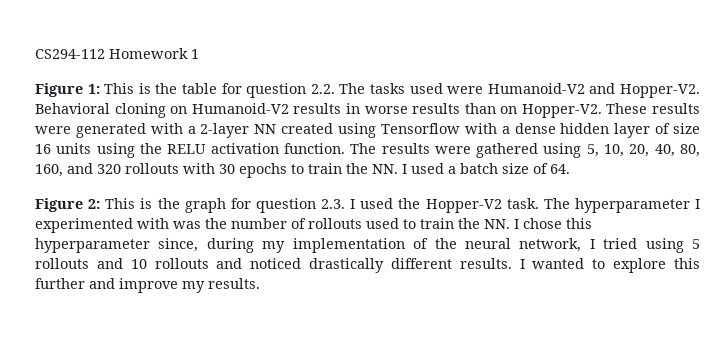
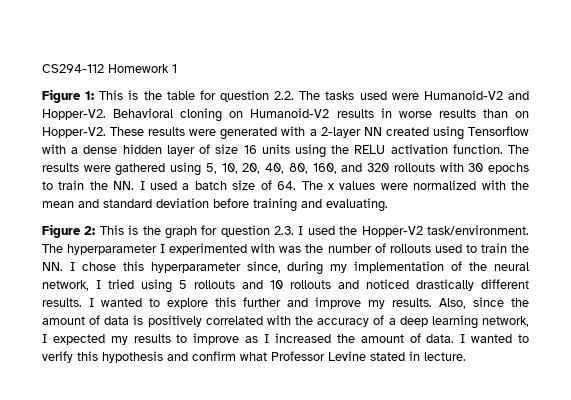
(570, 169) none -> [301,180,530,190] [42,198,388,212] The x values were normalized with the mean and standard deviation before training and evaluating.
[506,198,539,209] task. -> [426,225,529,235] task/environment.
(260, 283) none -> [439,297,529,309] [42,315,529,329] [42,333,530,345] [42,351,466,363] Also, since the amount of data is positively correlated with the accuracy of a deep learning network, I expected my results to improve as I increased the amount of data. I wanted to verify this hypothesis and confirm what Professor Levine stated in lecture.

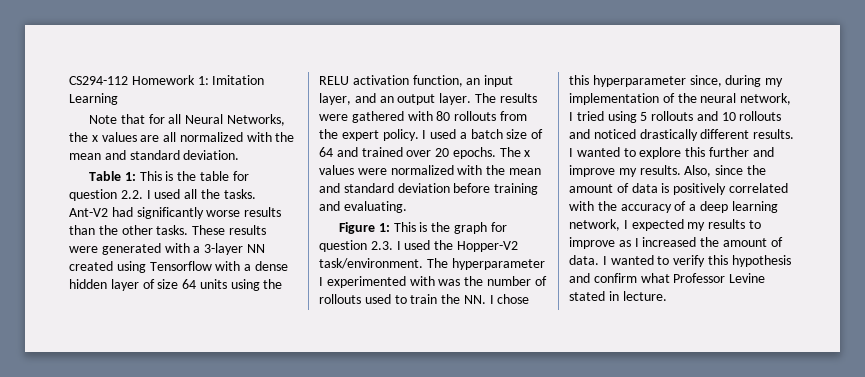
[172,64,177,73] [42,89,81,103] 1 // Figure -> [197,75,265,85] [69,93,118,105] [89,114,285,126] [69,132,295,142] [69,150,240,160] [89,171,122,181] 1: Imitation Learning // Note that for all Neural Networks, the x values are all normalized with the mean and standard deviation. // Table
[299,90,530,100] [42,108,530,122] [42,127,106,138] The tasks used were Humanoid-V2 and Hopper-V2. Behavioral cloning on Humanoid-V2 results in worse results than on Hopper-V2. -> [146,189,256,199] [69,207,282,219] [69,225,189,235] I used all the tasks. Ant-V2 had significantly worse results than the other tasks.
[320,127,361,138] 2-layer -> [204,243,244,255] 3-layer
[243,145,257,154] 16 -> [182,279,197,289] 64
[452,144,529,154] [42,162,529,176] [42,180,135,190] function. The results were gathered using 5, 10, 20, 40, 80, 160, and 320 rollouts with 30 epochs to train the NN. -> [412,75,514,87] [319,93,537,105] [319,111,527,123] [319,129,419,141] function, an input layer, and an output layer. The results were gathered with 80 rollouts from the expert policy.
[277,181,297,190] 64. -> [319,147,496,159] 64 and trained over 20 epochs.
[84,226,96,235] 2: -> [378,223,390,232] 1:

